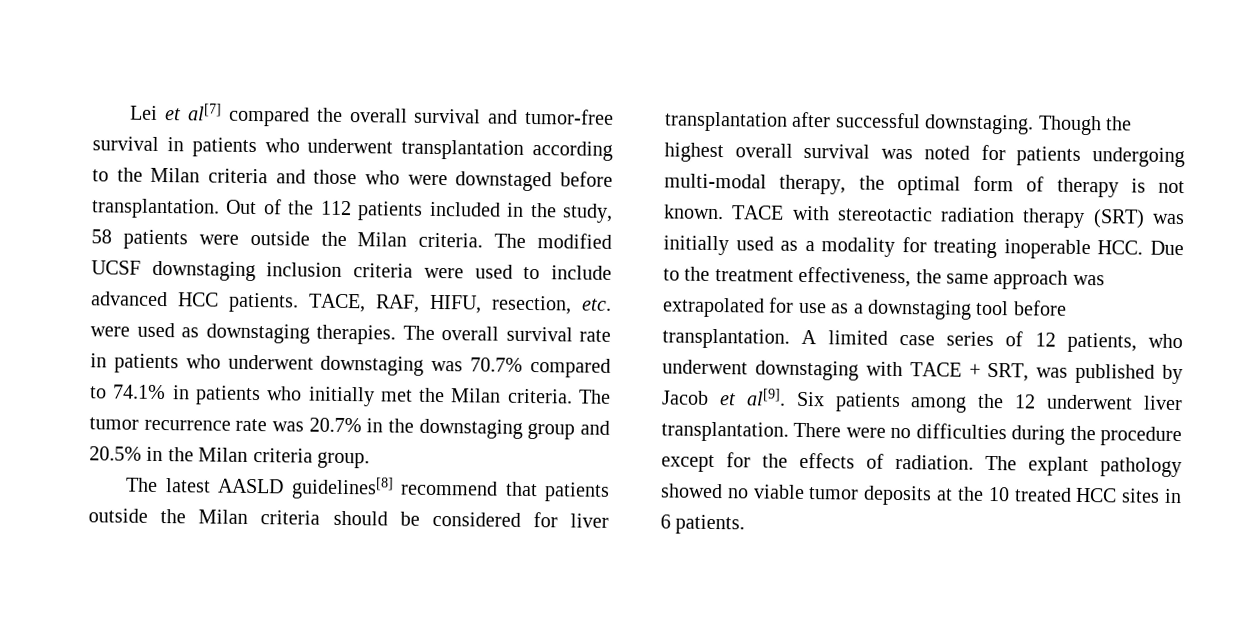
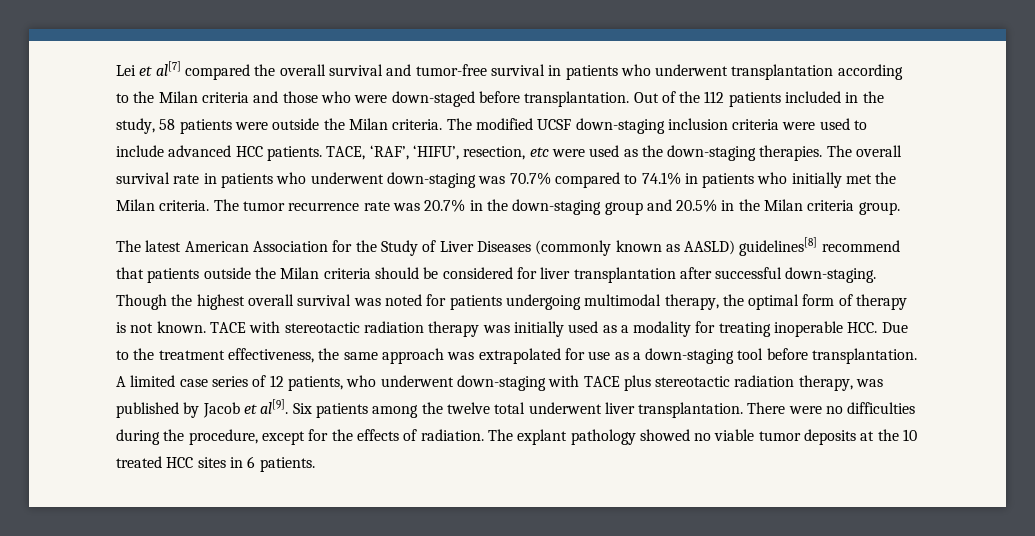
[455,171,553,192] downstaged -> [391,91,475,107] down-staged
[151,260,256,282] downstaging -> [575,118,665,134] down-staging
[375,294,612,315] RAF, HIFU, resection, etc. -> [369,145,549,160] ‘RAF’, ‘HIFU’, resection, etc
[205,323,310,344] downstaging -> [641,145,757,161] the down-staging
[320,355,425,376] downstaging -> [386,172,476,188] down-staging
[418,418,523,439] downstaging -> [512,199,602,215] down-staging
[218,478,285,494] AASLD -> [184,240,736,256] American Association for the Study of Liver Diseases (commonly known as AASLD)
[924,114,1035,135] downstaging. -> [785,267,877,283] down-staging.
[664,173,767,189] multi-modal -> [584,294,662,306] multimodal
[1092,209,1145,229] (SRT) -> (480, 329) none
[867,299,972,320] downstaging -> [645,348,735,364] down-staging
[754,360,859,381] downstaging -> [456,375,546,391] down-staging
[968,362,1030,382] + SRT, -> [623,375,853,391] plus stereotactic radiation therapy,
[1014,394,1037,409] 12 -> [446,402,526,414] twelve total
[1100,426,1182,447] procedure -> [188,429,258,445] procedure,

